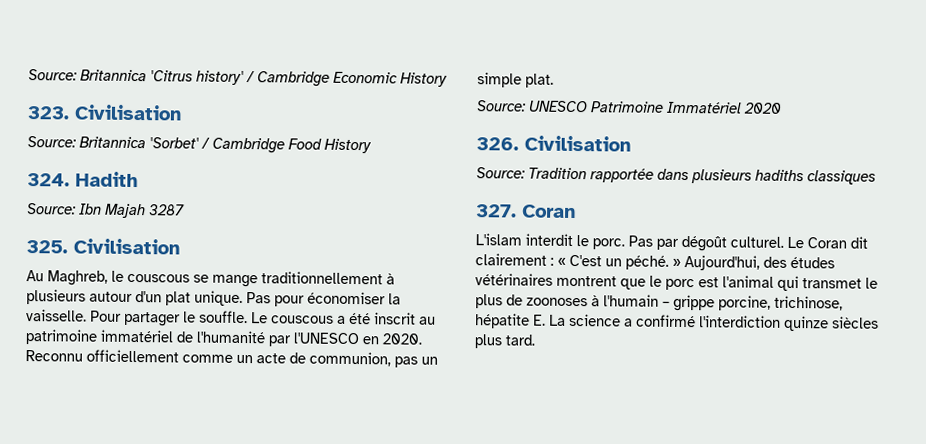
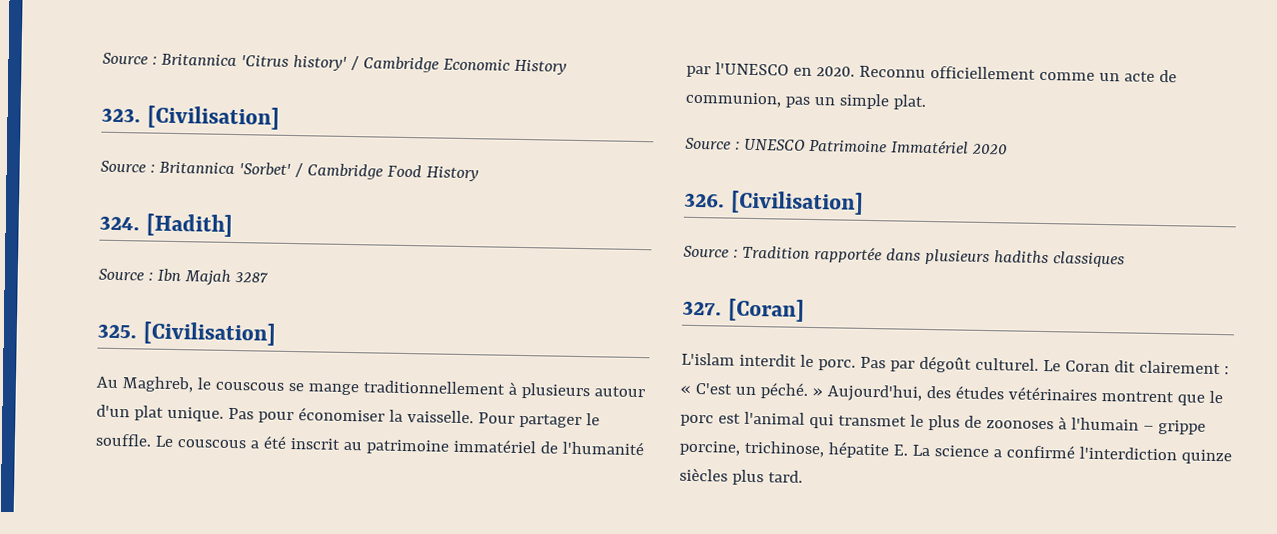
[28,69,77,81] Source: -> [102,52,157,65] Source :
[74,104,182,121] [27,136,76,148] Civilisation // Source: -> [146,105,280,130] [100,160,155,173] [Civilisation] // Source :
[75,171,138,188] [27,203,76,215] Hadith // Source: -> [145,213,233,237] [98,268,153,281] [Hadith] // Source :
[73,238,180,255] Civilisation -> [142,321,276,346] [Civilisation]
[477,100,526,112] Source: -> [685,137,740,150] Source :
[524,135,631,152] [476,167,525,179] Civilisation // Source: -> [729,190,864,215] [683,245,738,258] [Civilisation] // Source :
[522,204,576,219] Coran -> [727,298,805,322] [Coran]

